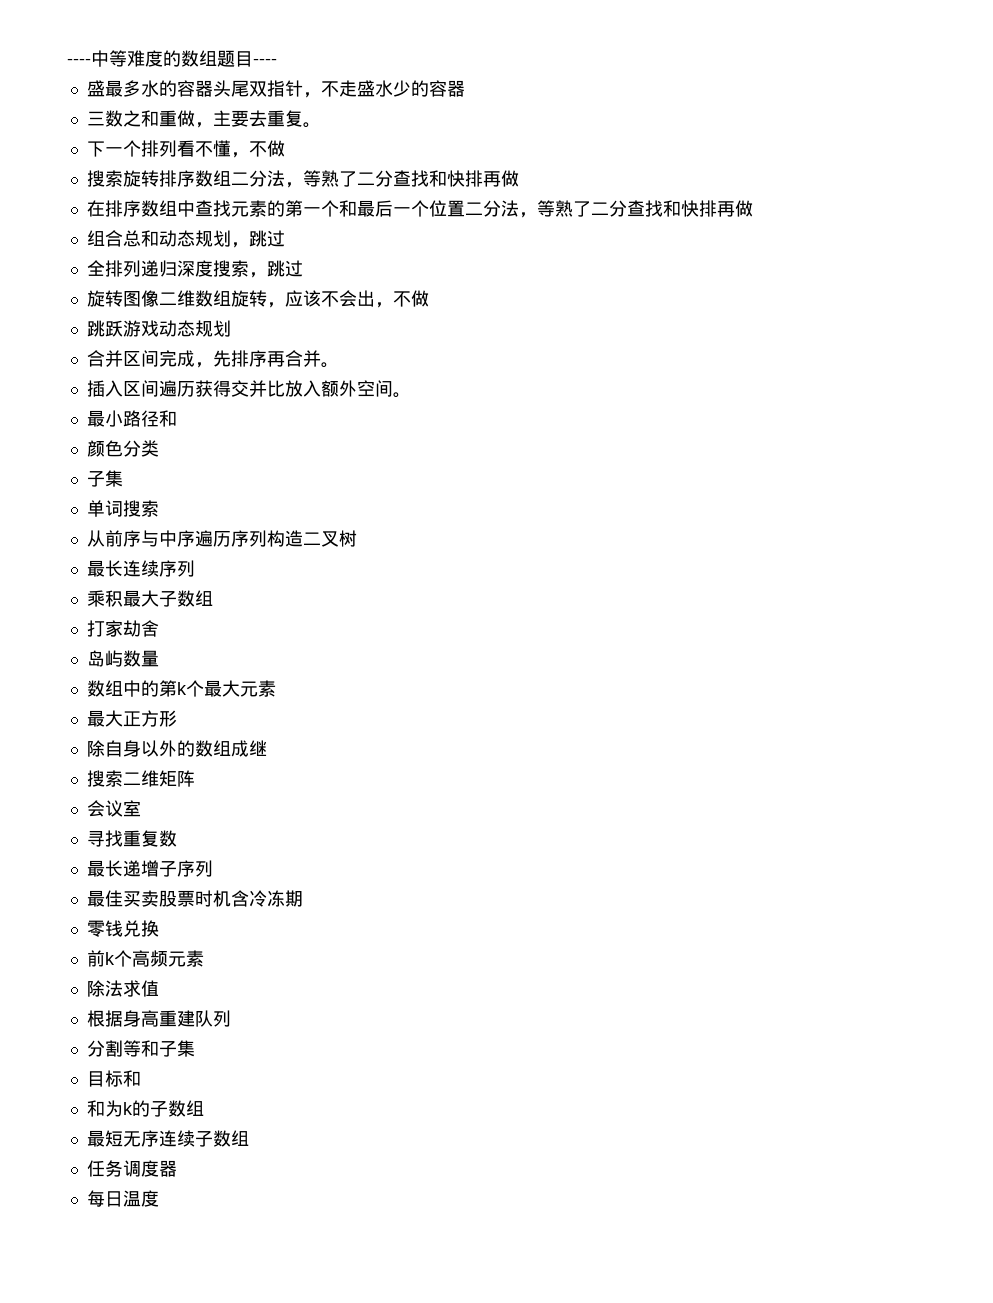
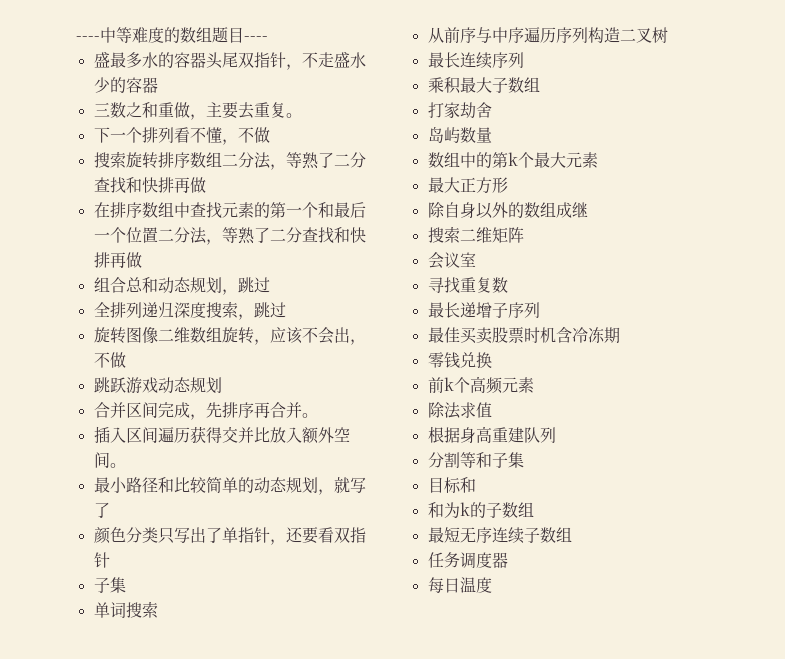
[86,440,159,457] // 颜色分类 -> [173,477,366,495] [93,502,110,518] [93,527,366,545] [93,552,110,568] 比较简单的动态规划，就写了 // 颜色分类只写出了单指针，还要看双指针

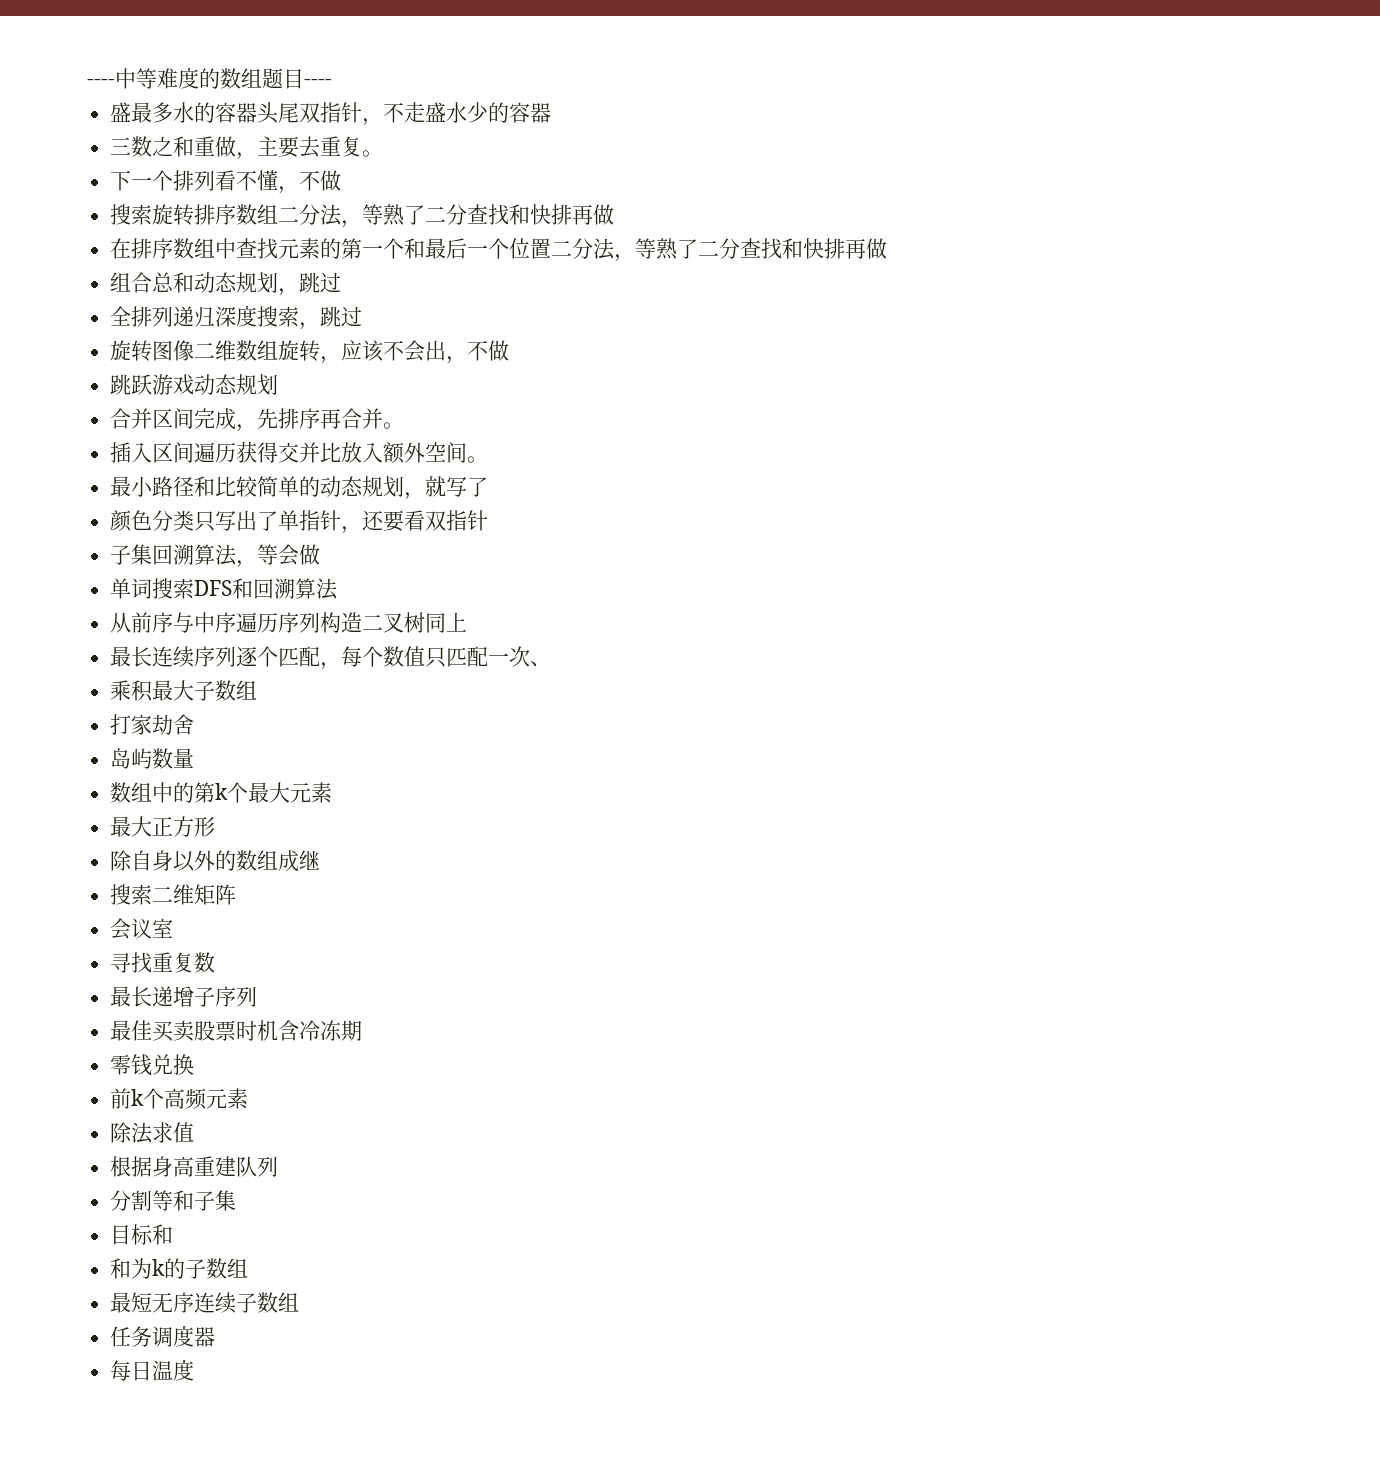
(126, 585) none -> [152,544,321,568] 回溯算法，等会做
(158, 609) none -> [194,578,339,600] DFS和回溯算法
(668, 35) none -> [425,612,468,633] 同上
(524, 60) none -> [236,646,552,670] 逐个匹配，每个数值只匹配一次、

